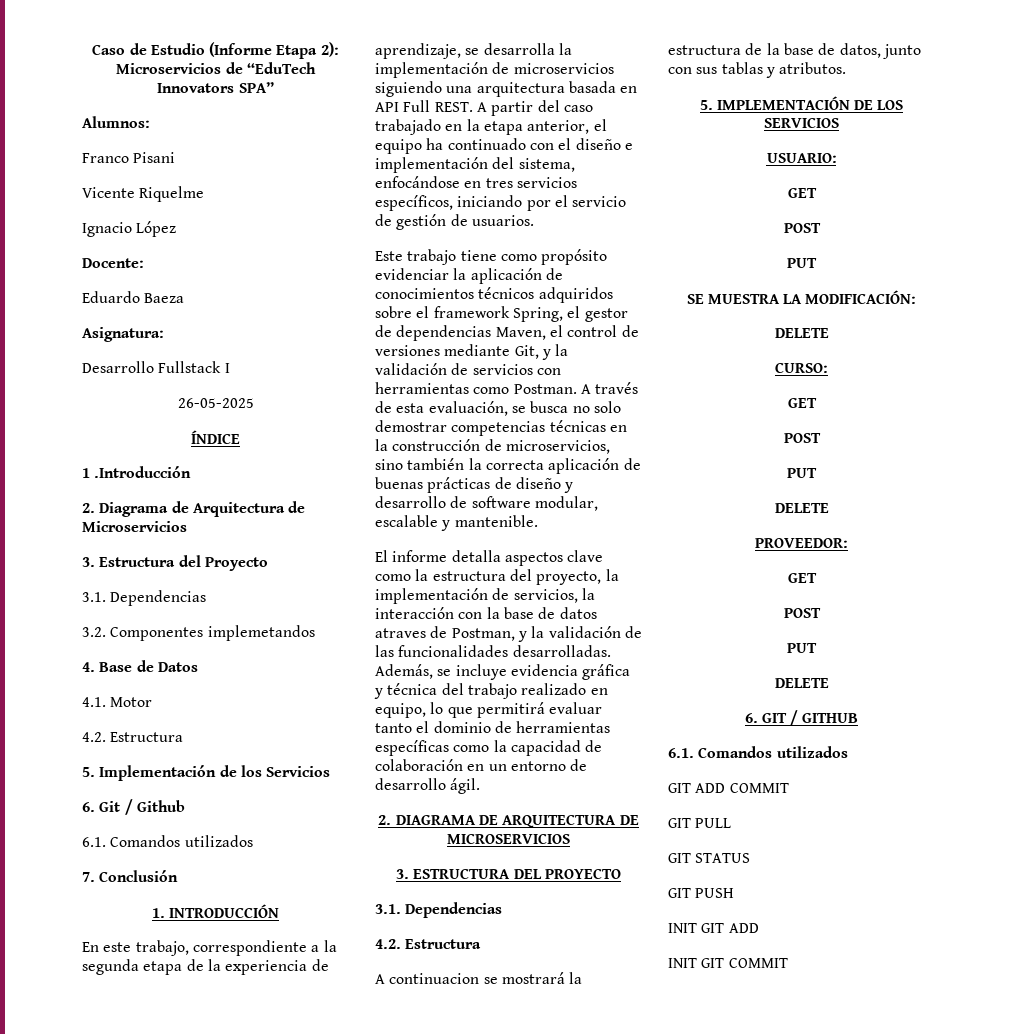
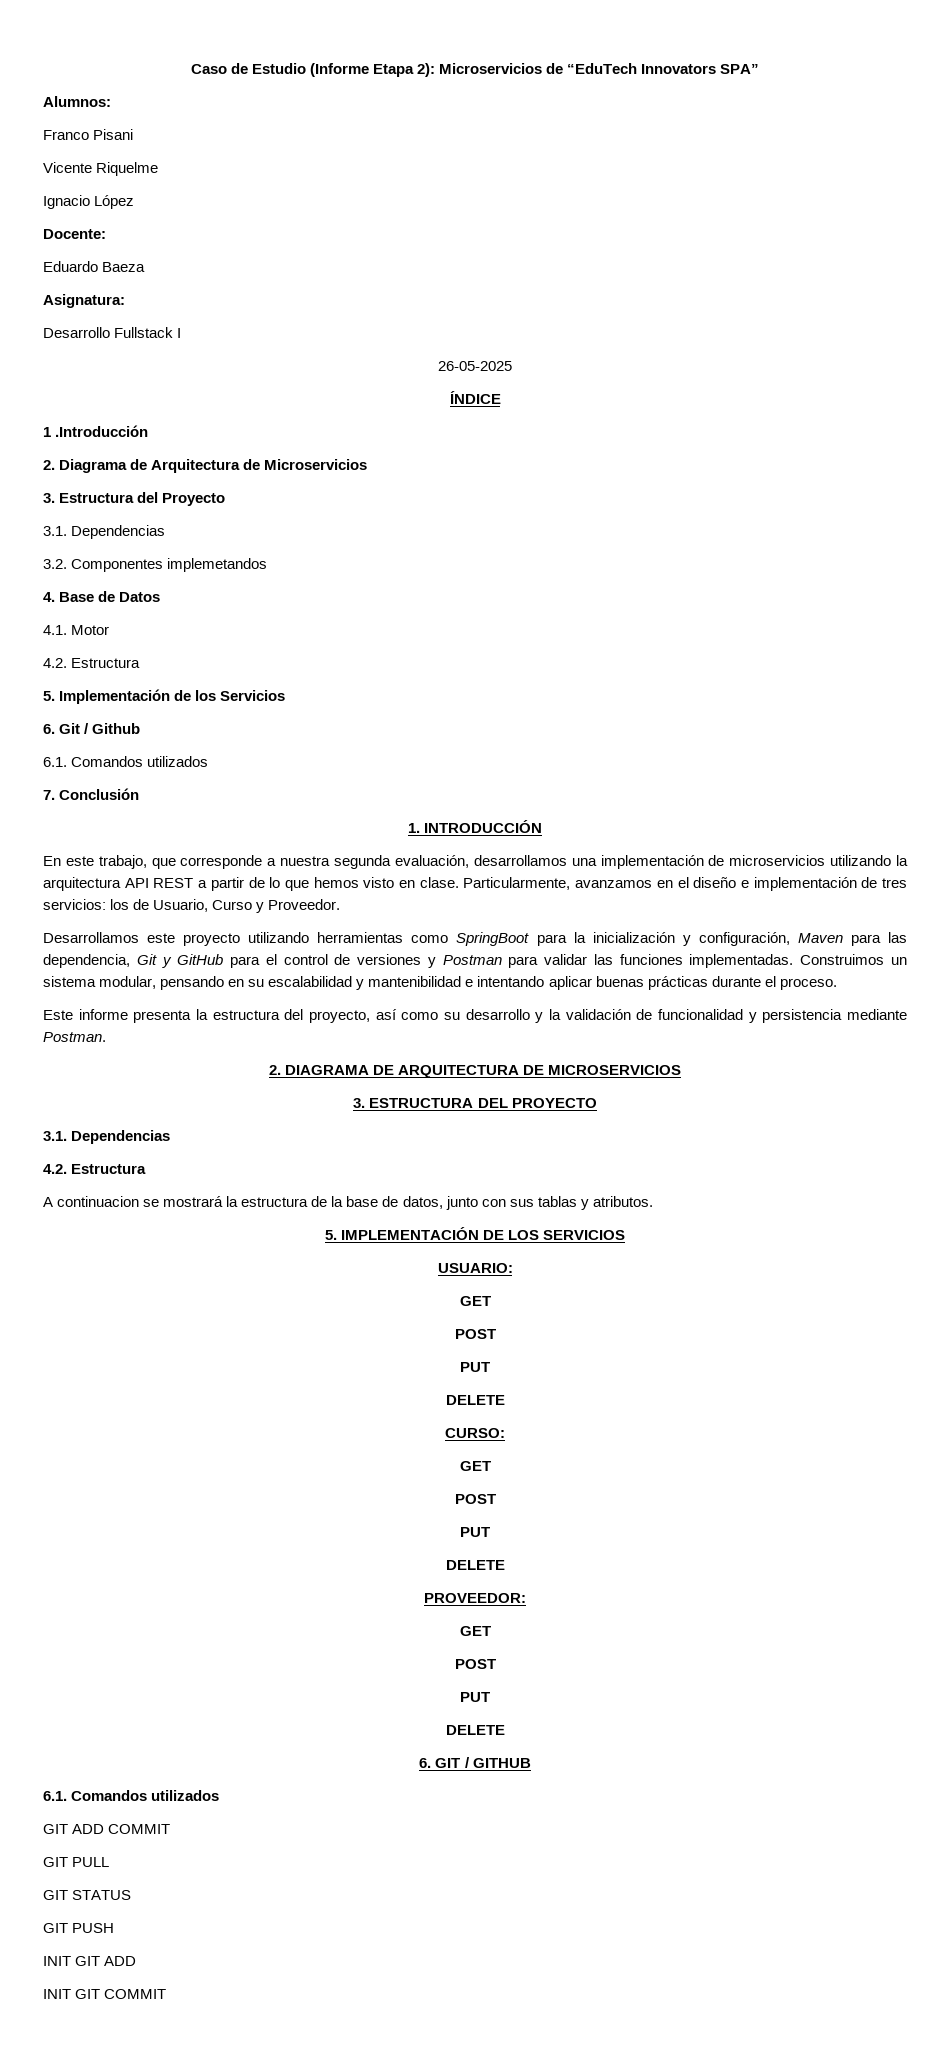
[192,940,337,956] [82,959,329,975] [375,43,572,59] [375,62,614,78] [375,81,638,97] [375,100,593,116] [375,119,607,135] [375,138,633,154] [375,157,575,173] [375,176,577,188] [375,195,627,211] [375,214,534,230] [375,249,608,265] [375,268,563,284] [375,287,613,303] [375,306,628,322] [375,325,639,341] [375,344,569,360] [375,363,561,375] [375,382,639,394] [375,401,621,416] [375,420,627,436] [375,439,610,454] [375,458,641,474] [375,477,574,493] [375,496,598,511] [375,515,538,531] [375,550,604,566] [375,569,619,585] [375,588,595,604] [375,607,597,619] [375,626,642,642] [375,645,611,657] [375,664,631,680] [374,683,608,699] [375,702,603,718] [375,721,611,733] [375,740,603,756] [375,759,588,771] [375,778,481,794] correspondiente a la segunda etapa de la experiencia de aprendizaje, se desarrolla la implementación de microservicios siguiendo una arquitectura basada en API Full REST. A partir del caso trabajado en la etapa anterior, el equipo ha continuado con el diseño e implementación del sistema, enfocándose en tres servicios específicos, iniciando por el servicio de gestión de usuarios. // Este trabajo tiene como propósito evidenciar la aplicación de conocimientos técnicos adquiridos sobre el framework Spring, el gestor de dependencias Maven, el control de versiones mediante Git, y la validación de servicios con herramientas como Postman. A través de esta evaluación, se busca no solo demostrar competencias técnicas en la construcción de microservicios, sino también la correcta aplicación de buenas prácticas de diseño y desarrollo de software modular, escalable y mantenible. // El informe detalla aspectos clave como la estructura del proyecto, la implementación de servicios, la interacción con la base de datos atraves de Postman, y la validación de las funcionalidades desarrolladas. Además, se incluye evidencia gráfica y técnica del trabajo realizado en equipo, lo que permitirá evaluar tanto el dominio de herramientas específicas como la capacidad de colaboración en un entorno de desarrollo ágil. -> [151,855,909,869] [43,877,908,891] [43,899,341,913] [43,932,907,946] [43,954,907,968] [43,976,837,990] [43,1009,907,1023] [43,1032,106,1042] que corresponde a nuestra segunda evaluación, desarrollamos una implementación de microservicios utilizando la arquitectura API REST a partir de lo que hemos visto en clase. Particularmente, avanzamos en el diseño e implementación de tres servicios: los de Usuario, Curso y Proveedor. // Desarrollamos este proyecto utilizando herramientas como SpringBoot para la inicialización y configuración, Maven para las dependencia, Git y GitHub para el control de versiones y Postman para validar las funciones implementadas. Construimos un sistema modular, pensando en su escalabilidad y mantenibilidad e intentando aplicar buenas prácticas durante el proceso. // Este informe presenta la estructura del proyecto, así como su desarrollo y la validación de funcionalidad y persistencia mediante Postman.
[686,290,917,304] // SE MUESTRA LA MODIFICACIÓN: -> (490, 1367) none

